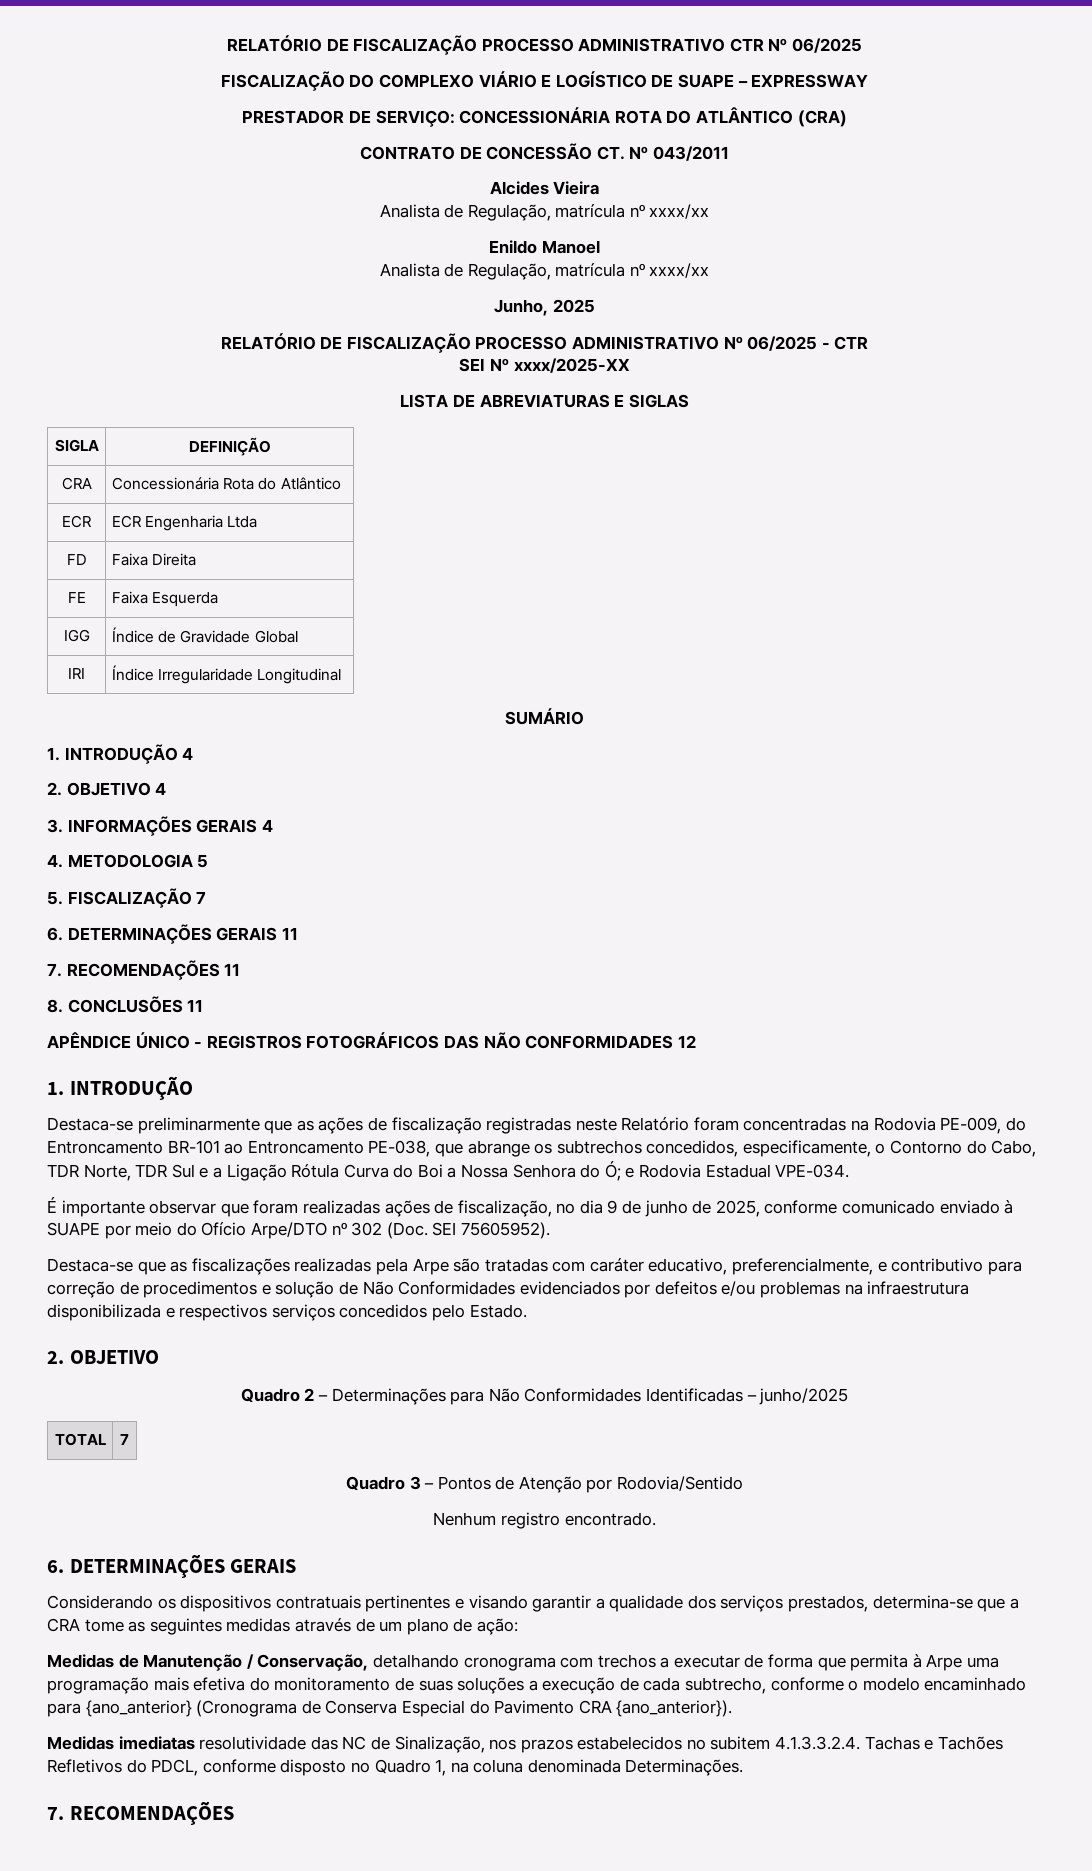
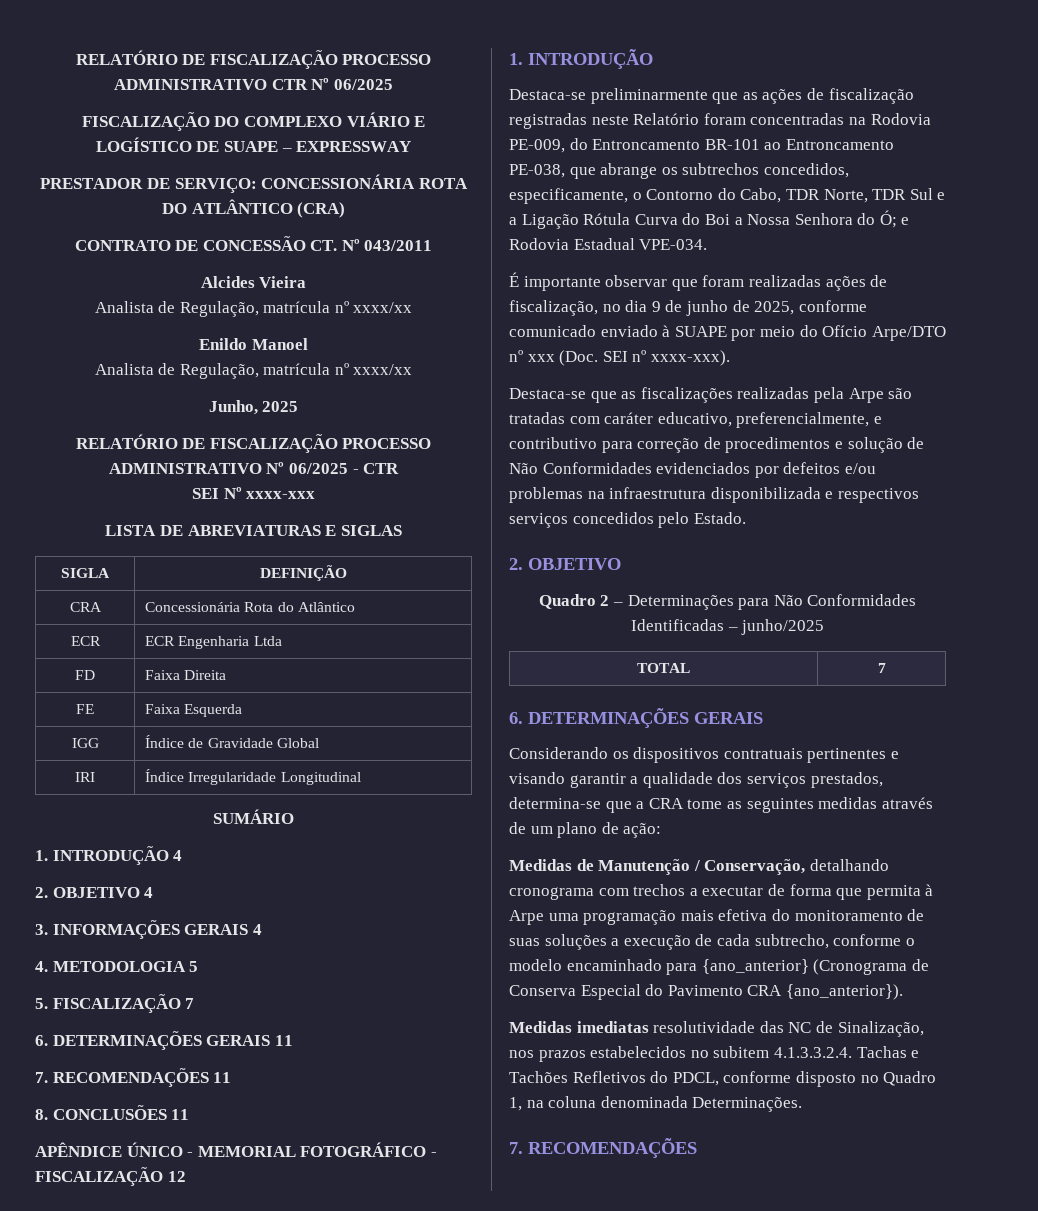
[513,358,630,373] xxxx/2025-XX -> [246,491,316,499] xxxx-xxx
[206,1032,674,1049] REGISTROS FOTOGRÁFICOS DAS NÃO CONFORMIDADES -> [197,1142,437,1157] [35,1167,163,1186] MEMORIAL FOTOGRÁFICO - FISCALIZAÇÃO
[351,1222,383,1236] 302 -> [527,354,555,362] xxx
[460,1222,550,1239] 75605952). -> [632,350,730,366] nº xxxx-xxx).
[345,1476,744,1493] [433,1512,656,1529] // Quadro 3 – Pontos de Atenção por Rodovia/Sentido // Nenhum registro encontrado. -> (886, 668) none

